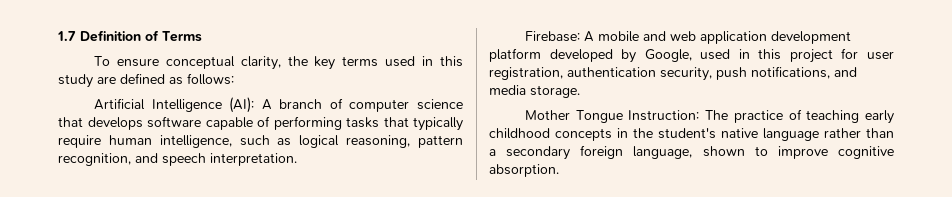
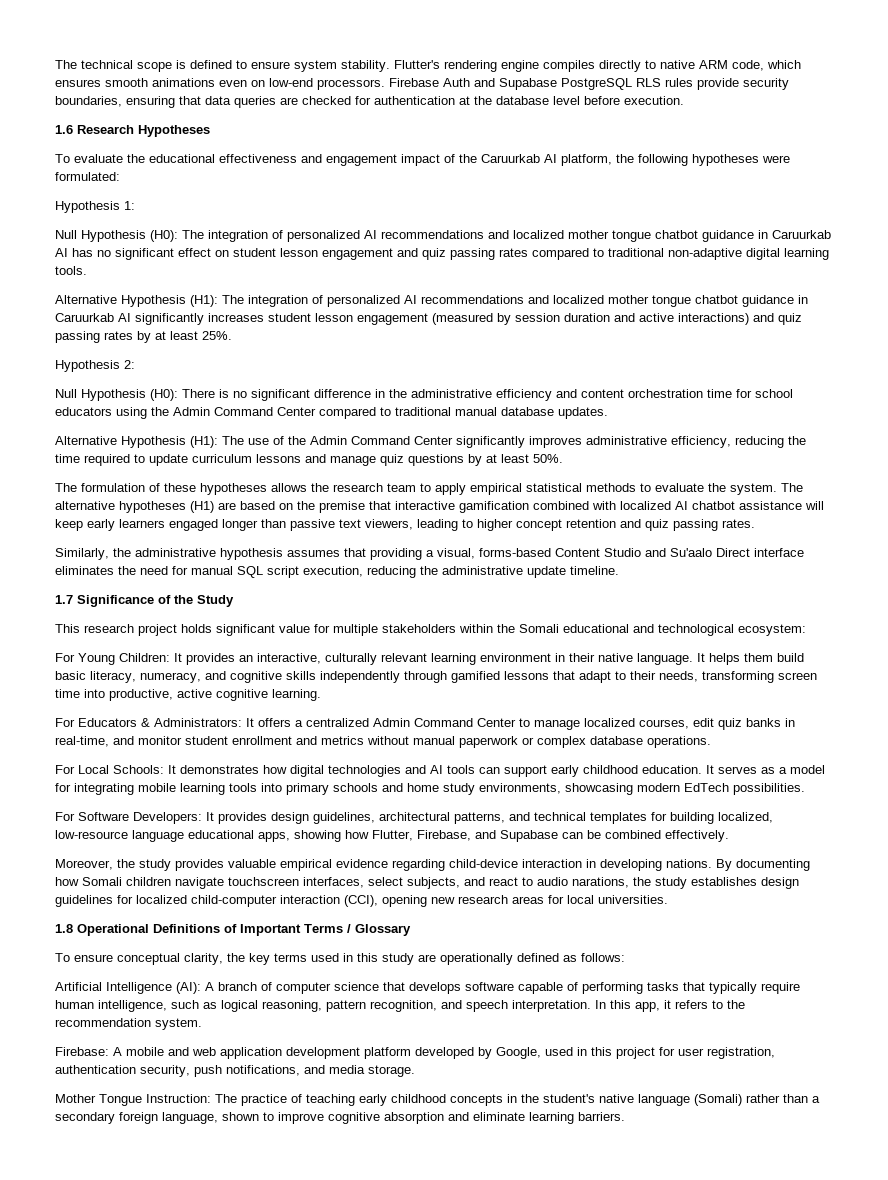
[57,30,159,42] 1.7 Definition of -> [55,60,801,72] [55,78,789,90] [55,96,684,108] [55,125,210,137] [55,154,790,166] [55,172,120,181] [55,201,135,213] [55,230,831,242] [55,248,829,260] [55,266,87,275] [55,295,808,307] [55,313,802,325] [55,331,232,343] [55,360,135,372] [55,389,793,401] [55,407,608,419] [55,436,806,448] [55,454,563,466] [55,483,803,495] [55,501,824,513] [55,519,755,531] [55,548,804,560] [55,566,619,578] [55,595,234,607] [55,624,806,636] [55,653,804,665] [55,671,817,683] [55,689,321,701] [55,718,795,730] [55,736,711,748] [55,765,825,777] [55,783,805,795] [55,812,773,824] [55,830,729,842] [55,859,810,871] [55,877,799,889] [55,895,668,907] [55,924,301,936] The technical scope is defined to ensure system stability. Flutter's rendering engine compiles directly to native ARM code, which ensures smooth animations even on low-end processors. Firebase Auth and Supabase PostgreSQL RLS rules provide security boundaries, ensuring that data queries are checked for authentication at the database level before execution. // 1.6 Research Hypotheses // To evaluate the educational effectiveness and engagement impact of the Caruurkab AI platform, the following hypotheses were formulated: // Hypothesis 1: // Null Hypothesis (H0): The integration of personalized AI recommendations and localized mother tongue chatbot guidance in Caruurkab AI has no significant effect on student lesson engagement and quiz passing rates compared to traditional non-adaptive digital learning tools. // Alternative Hypothesis (H1): The integration of personalized AI recommendations and localized mother tongue chatbot guidance in Caruurkab AI significantly increases student lesson engagement (measured by session duration and active interactions) and quiz passing rates by at least 25%. // Hypothesis 2: // Null Hypothesis (H0): There is no significant difference in the administrative efficiency and content orchestration time for school educators using the Admin Command Center compared to traditional manual database updates. // Alternative Hypothesis (H1): The use of the Admin Command Center significantly improves administrative efficiency, reducing the time required to update curriculum lessons and manage quiz questions by at least 50%. // The formulation of these hypotheses allows the research team to apply empirical statistical methods to evaluate the system. The alternative hypotheses (H1) are based on the premise that interactive gamification combined with localized AI chatbot assistance will keep early learners engaged longer than passive text viewers, leading to higher concept retention and quiz passing rates. // Similarly, the administrative hypothesis assumes that providing a visual, forms-based Content Studio and Su'aalo Direct interface eliminates the need for manual SQL script execution, reducing the administrative update timeline. // 1.7 Significance of the Study // This research project holds significant value for multiple stakeholders within the Somali educational and technological ecosystem: // For Young Children: It provides an interactive, culturally relevant learning environment in their native language. It helps them build basic literacy, numeracy, and cognitive skills independently through gamified lessons that adapt to their needs, transforming screen time into productive, active cognitive learning. // For Educators & Administrators: It offers a centralized Admin Command Center to manage localized courses, edit quiz banks in real-time, and monitor student enrollment and metrics without manual paperwork or complex database operations. // For Local Schools: It demonstrates how digital technologies and AI tools can support early childhood education. It serves as a model for integrating mobile learning tools into primary schools and home study environments, showcasing modern EdTech possibilities. // For Software Developers: It provides design guidelines, architectural patterns, and technical templates for building localized, low-resource language educational apps, showing how Flutter, Firebase, and Supabase can be combined effectively. // Moreover, the study provides valuable empirical evidence regarding child-device interaction in developing nations. By documenting how Somali children navigate touchscreen interfaces, select subjects, and react to audio narations, the study establishes design guidelines for localized child-computer interaction (CCI), opening new research areas for local universities. // 1.8 Operational Definitions of Important
(202, 36) none -> [347,924,411,936] / Glossary
(116, 80) none -> [440,953,513,965] operationally
(297, 159) none -> [595,1000,745,1012] [55,1018,202,1030] In this app, it refers to the recommendation system.
(819, 134) none -> [694,1094,742,1106] (Somali)
[489,164,559,177] absorption. -> [384,1112,625,1124] absorption and eliminate learning barriers.

